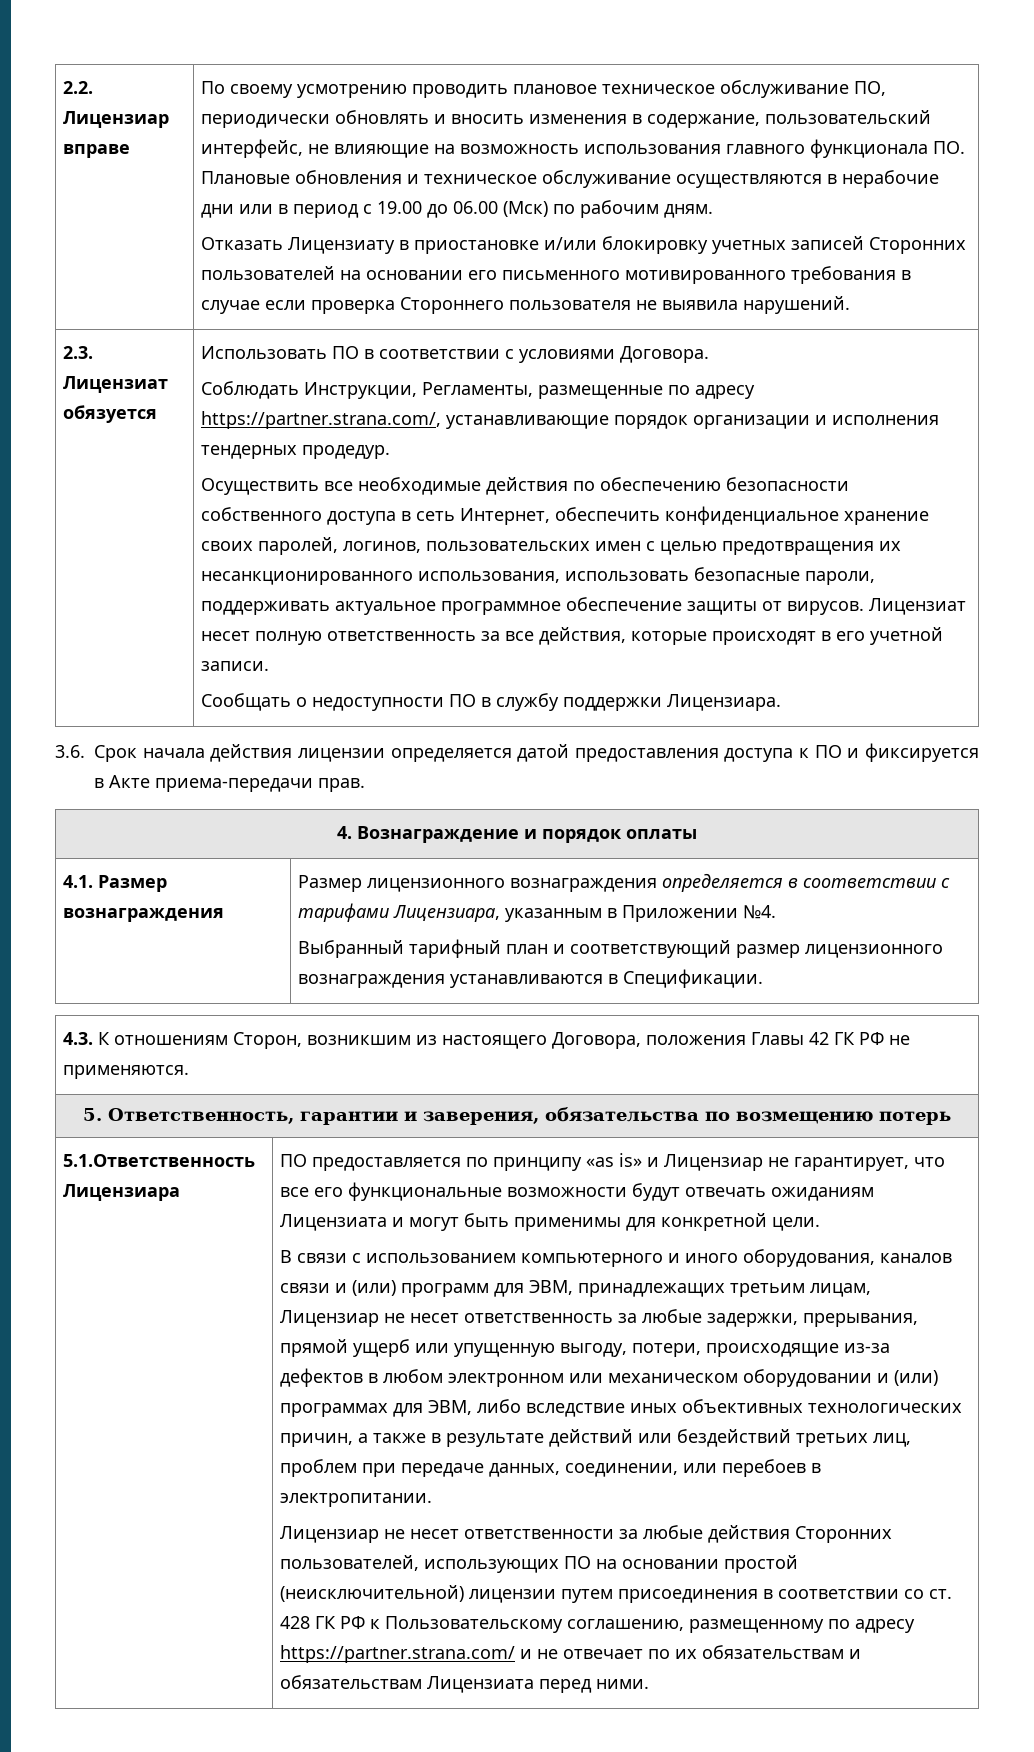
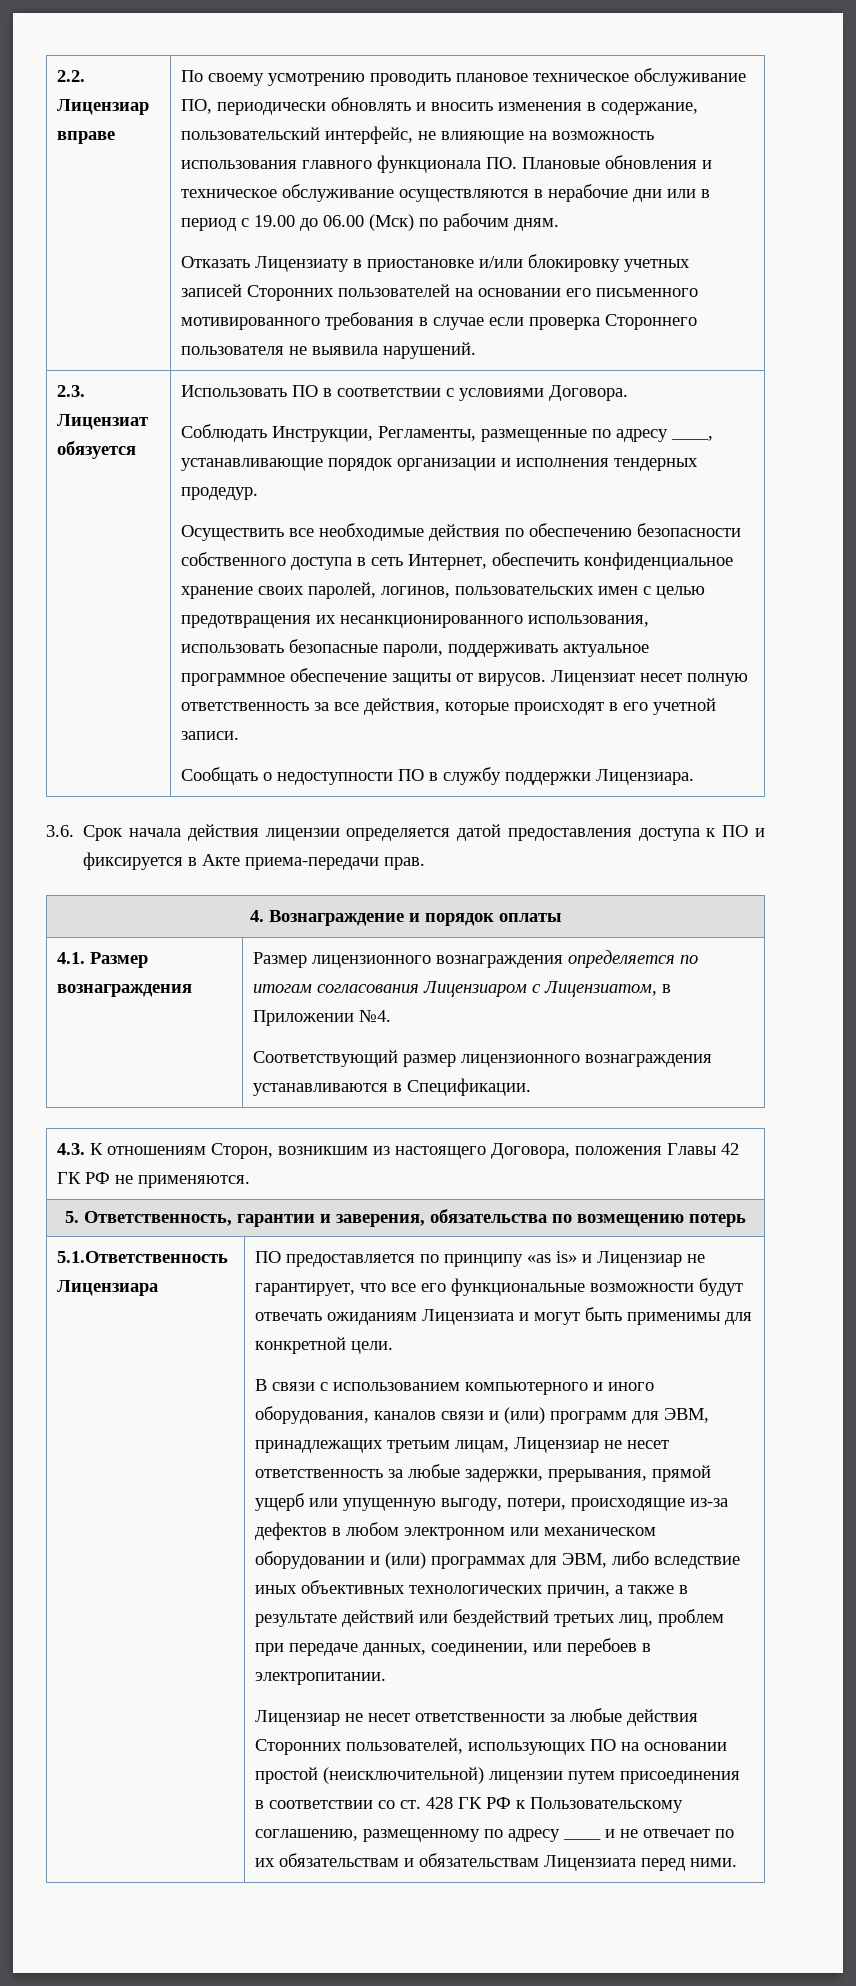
[201,411,442,429] https://partner.strana.com/, -> [671,436,714,441] ____,
[788,878,951,888] [298,903,777,922] [298,939,732,958] в соответствии с тарифами Лицензиара, указанным в Приложении №4. // Выбранный тарифный план и соответствующий -> [680,955,699,964] [253,981,672,997] [253,1009,392,1026] [253,1050,399,1067] по итогам согласования Лицензиаром с Лицензиатом, в Приложении №4. // Соответствующий
[280,1645,516,1663] https://partner.strana.com/ -> [563,1838,602,1840] ____

